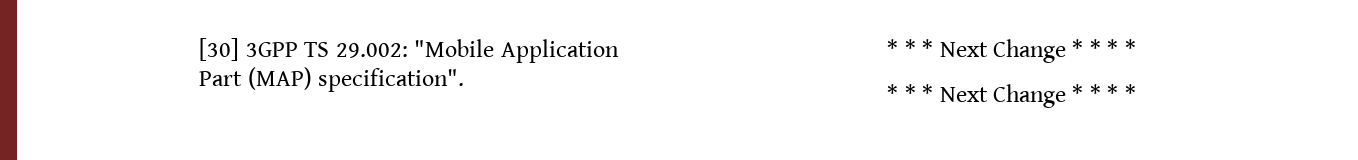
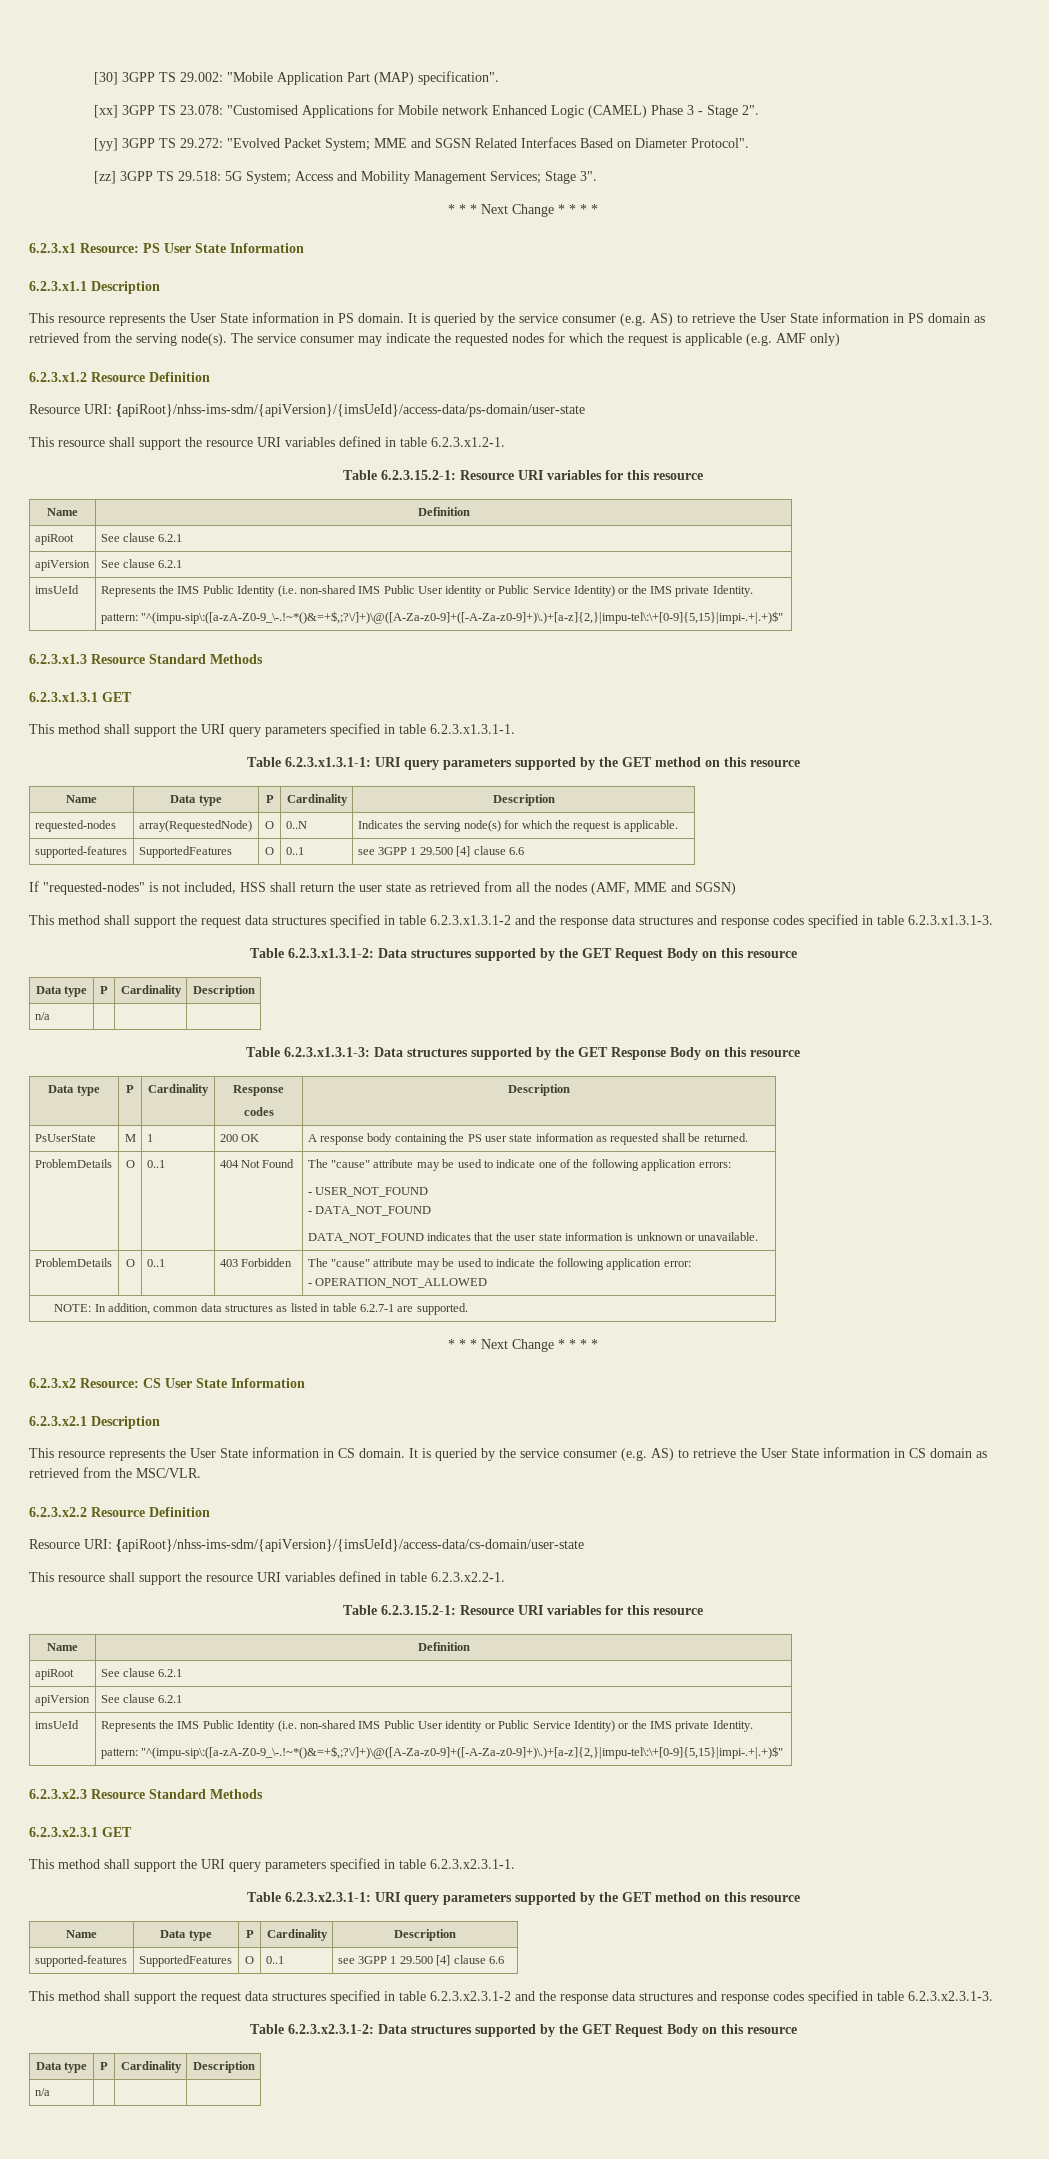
[887,39,1136,63] [887,84,1136,108] // * * * Next Change * * * * // * * * Next Change * * * * -> [93,104,759,118] [93,137,749,151] [93,171,597,184] [448,204,598,217] [29,243,304,253] [29,281,160,294] [29,312,985,326] [29,332,840,346] [29,372,210,382] [29,404,585,417] [29,436,505,450] [343,470,703,480] [47,508,78,516] [417,507,470,516] [34,534,74,545] [100,533,183,542] [34,560,90,571] [100,559,183,568] [34,585,79,594] [100,585,753,597] [100,611,784,624] [29,654,263,664] [29,692,132,702] [29,723,515,737] [246,757,800,770] [66,795,97,803] [170,795,222,806] [265,795,274,803] [286,794,348,806] [492,794,555,806] [34,820,116,832] [138,820,252,832] [265,821,274,829] [285,821,307,829] [357,820,679,832] [34,846,127,858] [138,846,232,858] [265,847,274,855] [285,847,304,855] [357,846,524,857] [29,881,736,895] [29,914,993,928] [249,948,797,961] [35,986,88,997] [100,986,108,994] [120,985,182,997] [192,985,255,997] [34,1012,50,1020] [246,1047,800,1060] [48,1085,100,1096] [126,1085,134,1093] [148,1084,209,1096] [233,1085,284,1096] [243,1107,274,1116] [508,1084,570,1096] [34,1134,96,1142] [124,1134,136,1142] [146,1134,153,1142] [219,1134,260,1142] [307,1133,748,1145] [34,1159,112,1168] [125,1160,135,1168] [146,1160,165,1168] [219,1159,295,1168] [307,1159,731,1171] [307,1187,429,1197] [307,1206,432,1216] [307,1232,759,1243] [34,1258,112,1267] [125,1259,135,1267] [146,1259,165,1267] [219,1258,293,1267] [307,1258,691,1270] [307,1278,488,1288] [54,1303,468,1315] [448,1339,598,1352] [29,1378,305,1388] [29,1416,160,1429] [29,1447,987,1461] [29,1467,201,1478] [29,1507,210,1517] [29,1539,584,1552] [29,1571,505,1585] [343,1605,703,1615] [47,1643,78,1651] [417,1642,470,1651] [34,1669,74,1680] [100,1668,183,1677] [34,1695,90,1706] [100,1694,183,1703] [34,1720,79,1729] [100,1720,753,1732] [100,1746,784,1759] [29,1789,263,1799] [29,1827,132,1837] [29,1858,515,1872] [246,1892,800,1905] [66,1930,97,1938] [160,1930,212,1941] [245,1930,254,1938] [266,1929,328,1941] [394,1929,456,1941] [34,1955,127,1967] [138,1955,232,1967] [245,1956,254,1964] [265,1956,284,1964] [337,1955,504,1966] [29,1990,993,2004] [249,2024,797,2037] [35,2062,88,2073] [100,2062,108,2070] [120,2061,182,2073] [192,2061,255,2073] [34,2088,50,2096] // [xx] 3GPP TS 23.078: "Customised Applications for Mobile network Enhanced Logic (CAMEL) Phase 3 - Stage 2". // [yy] 3GPP TS 29.272: "Evolved Packet System; MME and SGSN Related Interfaces Based on Diameter Protocol". // [zz] 3GPP TS 29.518: 5G System; Access and Mobility Management Services; Stage 3". // * * * Next Change * * * * // 6.2.3.x1 Resource: PS User State Information // 6.2.3.x1.1 Description // This resource represents the User State information in PS domain. It is queried by the service consumer (e.g. AS) to retrieve the User State information in PS domain as retrieved from the serving node(s). The service consumer may indicate the requested nodes for which the request is applicable (e.g. AMF only) // 6.2.3.x1.2 Resource Definition // Resource URI: {apiRoot}/nhss-ims-sdm/{apiVersion}/{imsUeId}/access-data/ps-domain/user-state // This resource shall support the resource URI variables defined in table 6.2.3.x1.2-1. // Table 6.2.3.15.2-1: Resource URI variables for this resource // Name | Definition // apiRoot | See clause 6.2.1 // apiVersion | See clause 6.2.1 // imsUeId | Represents the IMS Public Identity (i.e. non-shared IMS Public User identity or Public Service Identity) or the IMS private Identity. // pattern: "^(impu-sip\:([a-zA-Z0-9_\-.!~*()&=+$,;?\/]+)\@([A-Za-z0-9]+([-A-Za-z0-9]+)\.)+[a-z]{2,}|impu-tel\:\+[0-9]{5,15}|impi-.+|.+)$" // 6.2.3.x1.3 Resource Standard Methods // 6.2.3.x1.3.1 GET // This method shall support the URI query parameters specified in table 6.2.3.x1.3.1-1. // Table 6.2.3.x1.3.1-1: URI query parameters supported by the GET method on this resource // Name | Data type | P | Cardinality | Description // requested-nodes | array(RequestedNode) | O | 0..N | Indicates the serving node(s) for which the request is applicable. // supported-features | SupportedFeatures | O | 0..1 | see 3GPP 1 29.500 [4] clause 6.6 // If "requested-nodes" is not included, HSS shall return the user state as retrieved from all the nodes (AMF, MME and SGSN) // This method shall support the request data structures specified in table 6.2.3.x1.3.1-2 and the response data structures and response codes specified in table 6.2.3.x1.3.1-3. // Table 6.2.3.x1.3.1-2: Data structures supported by the GET Request Body on this resource // Data type | P | Cardinality | Description // n/a | | | // Table 6.2.3.x1.3.1-3: Data structures supported by the GET Response Body on this resource // Data type | P | Cardinality | Response // codes | Description // PsUserState | M | 1 | 200 OK | A response body containing the PS user state information as requested shall be returned. // ProblemDetails | O | 0..1 | 404 Not Found | The "cause" attribute may be used to indicate one of the following application errors: // - USER_NOT_FOUND // - DATA_NOT_FOUND // DATA_NOT_FOUND indicates that the user state information is unknown or unavailable. // ProblemDetails | O | 0..1 | 403 Forbidden | The "cause" attribute may be used to indicate the following application error: // - OPERATION_NOT_ALLOWED // NOTE: In addition, common data structures as listed in table 6.2.7-1 are supported. // * * * Next Change * * * * // 6.2.3.x2 Resource: CS User State Information // 6.2.3.x2.1 Description // This resource represents the User State information in CS domain. It is queried by the service consumer (e.g. AS) to retrieve the User State information in CS domain as retrieved from the MSC/VLR. // 6.2.3.x2.2 Resource Definition // Resource URI: {apiRoot}/nhss-ims-sdm/{apiVersion}/{imsUeId}/access-data/cs-domain/user-state // This resource shall support the resource URI variables defined in table 6.2.3.x2.2-1. // Table 6.2.3.15.2-1: Resource URI variables for this resource // Name | Definition // apiRoot | See clause 6.2.1 // apiVersion | See clause 6.2.1 // imsUeId | Represents the IMS Public Identity (i.e. non-shared IMS Public User identity or Public Service Identity) or the IMS private Identity. // pattern: "^(impu-sip\:([a-zA-Z0-9_\-.!~*()&=+$,;?\/]+)\@([A-Za-z0-9]+([-A-Za-z0-9]+)\.)+[a-z]{2,}|impu-tel\:\+[0-9]{5,15}|impi-.+|.+)$" // 6.2.3.x2.3 Resource Standard Methods // 6.2.3.x2.3.1 GET // This method shall support the URI query parameters specified in table 6.2.3.x2.3.1-1. // Table 6.2.3.x2.3.1-1: URI query parameters supported by the GET method on this resource // Name | Data type | P | Cardinality | Description // supported-features | SupportedFeatures | O | 0..1 | see 3GPP 1 29.500 [4] clause 6.6 // This method shall support the request data structures specified in table 6.2.3.x2.3.1-2 and the response data structures and response codes specified in table 6.2.3.x2.3.1-3. // Table 6.2.3.x2.3.1-2: Data structures supported by the GET Request Body on this resource // Data type | P | Cardinality | Description // n/a | | |

